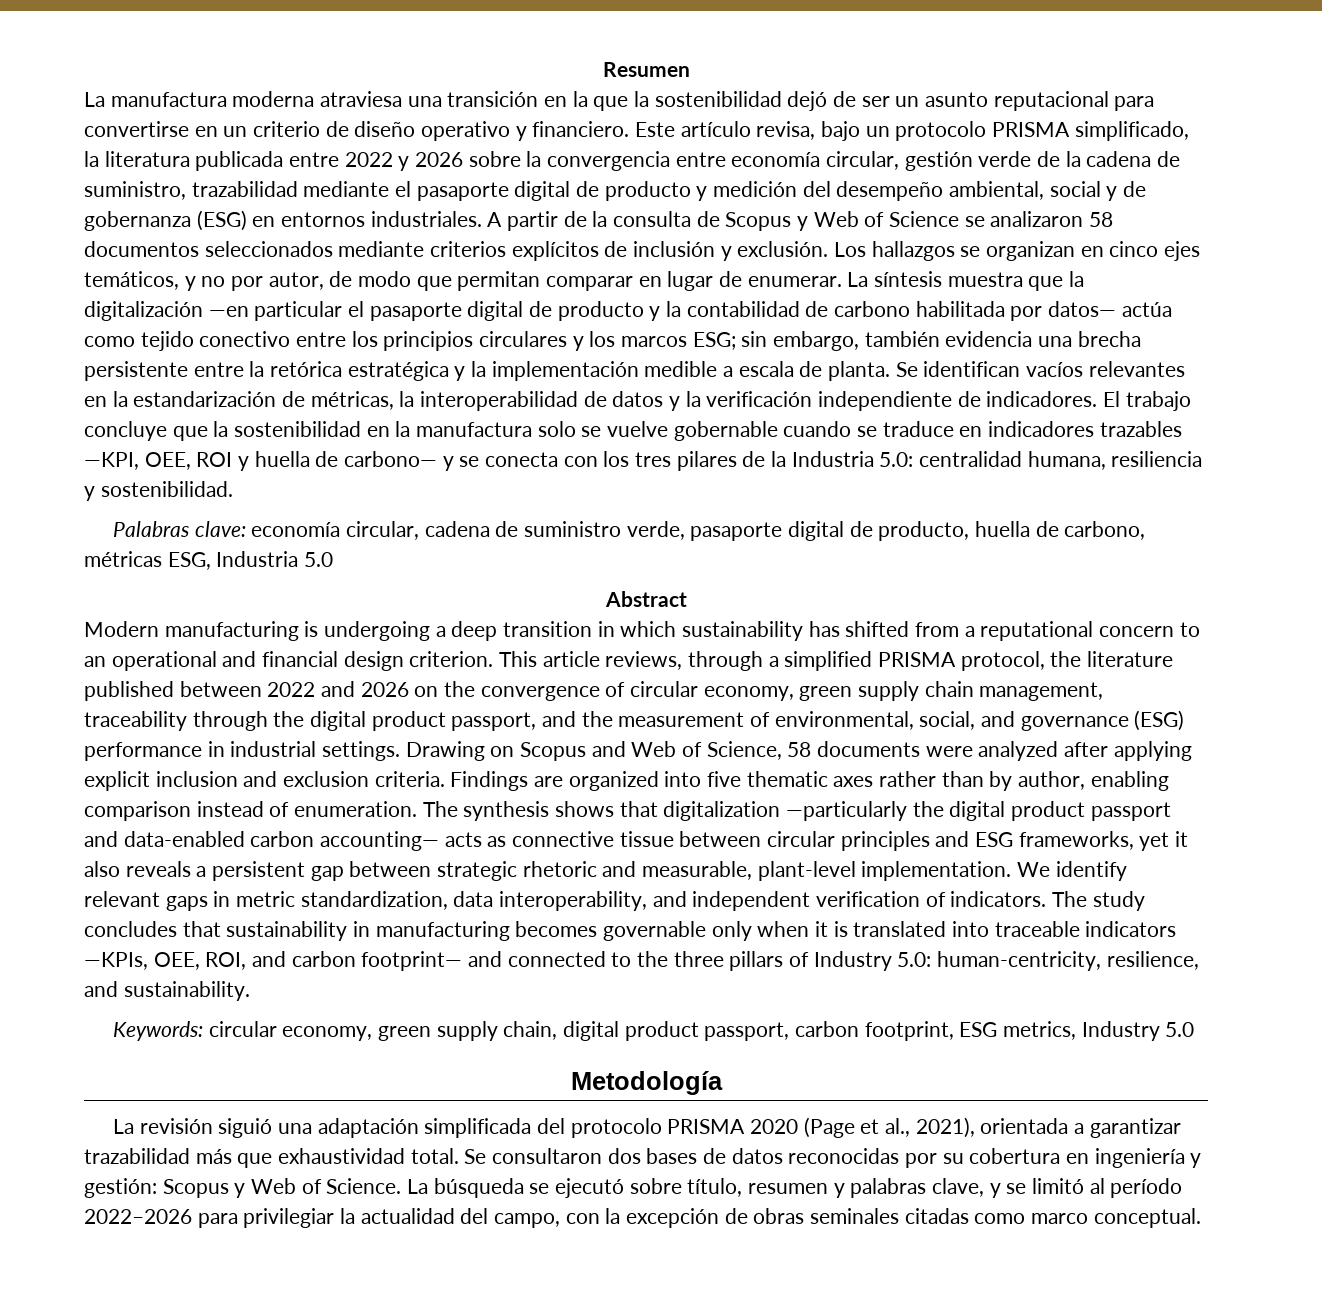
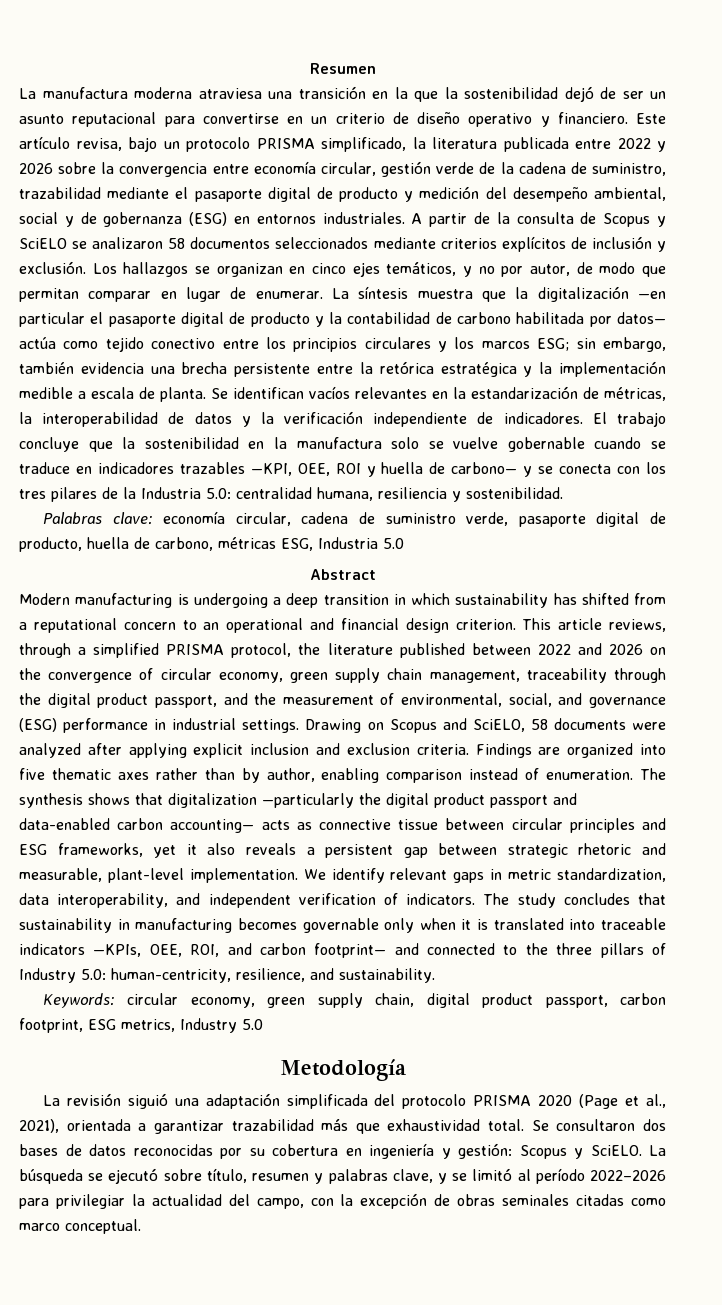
[813,211,960,227] Web of Science -> [19,238,67,249] SciELO
[631,741,782,760] Web of Science, -> [472,719,525,732] SciELO,
[251,1178,402,1194] Web of Science. -> [590,1145,642,1156] SciELO.

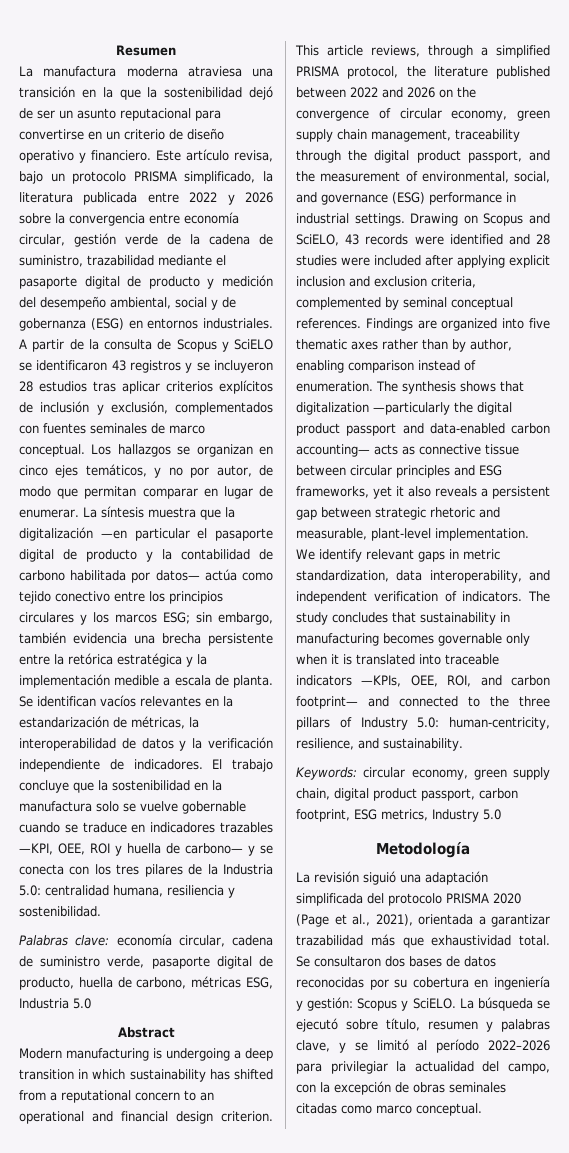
[92,237,436,249] analizaron 58 documentos seleccionados mediante -> [36,360,273,373] [19,381,160,394] identificaron 43 registros y se incluyeron 28 estudios tras aplicar
[19,261,86,274] exclusión. -> [110,401,273,415] [19,423,205,434] [19,444,85,457] exclusión, complementados con fuentes seminales de marco conceptual.
[530,718,666,730] [19,743,81,758] 58 documents were analyzed -> [345,234,550,245] [296,255,421,266] 43 records were identified and 28 studies were included
[416,744,469,755] criteria. -> [431,276,476,288] [296,297,513,310] [296,318,361,329] criteria, complemented by seminal conceptual references.

